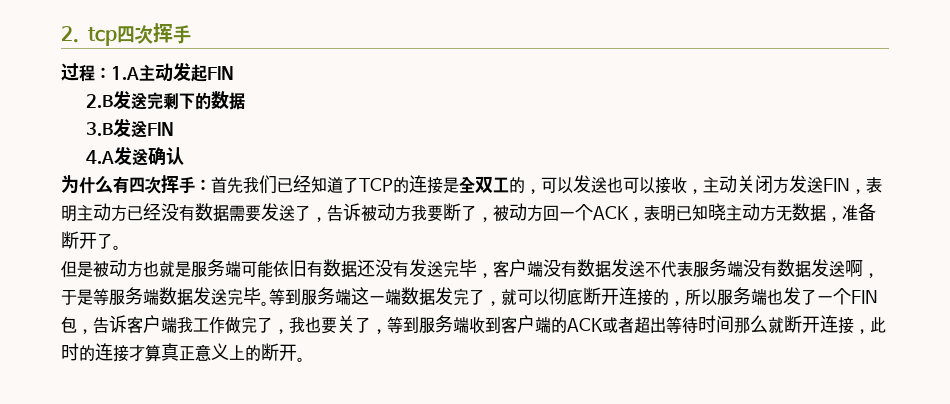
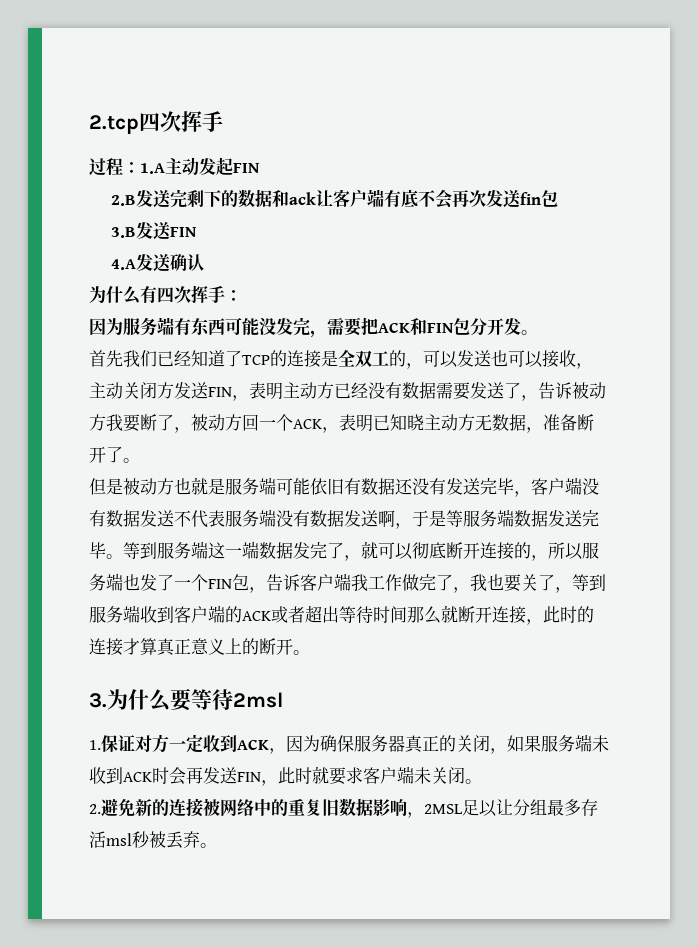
[61,26,117,46] 2. tcp -> [89,115,139,134] 2.tcp
(246, 101) none -> [271,189,558,209] 和ack让客户端有底不会再次发送fin包
(211, 185) none -> [89,317,538,338] // 因为服务端有东西可能没发完，需要把ACK和FIN包分开发。 //
(305, 359) none -> [89,688,283,712] [89,734,609,754] [89,766,482,786] [89,798,598,818] [89,831,217,849] // 3.为什么要等待2msl // 1.保证对方一定收到ACK，因为确保服务器真正的关闭，如果服务端未收到ACK时会再发送FIN，此时就要求客户端未关闭。 // 2.避免新的连接被网络中的重复旧数据影响，2MSL足以让分组最多存活msl秒被丢弃。

